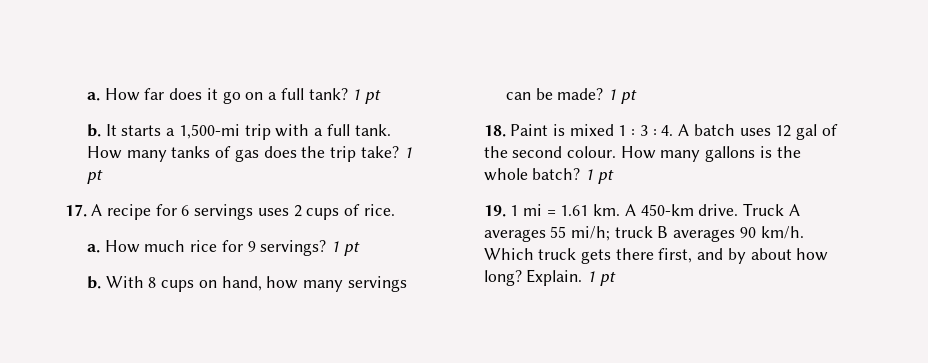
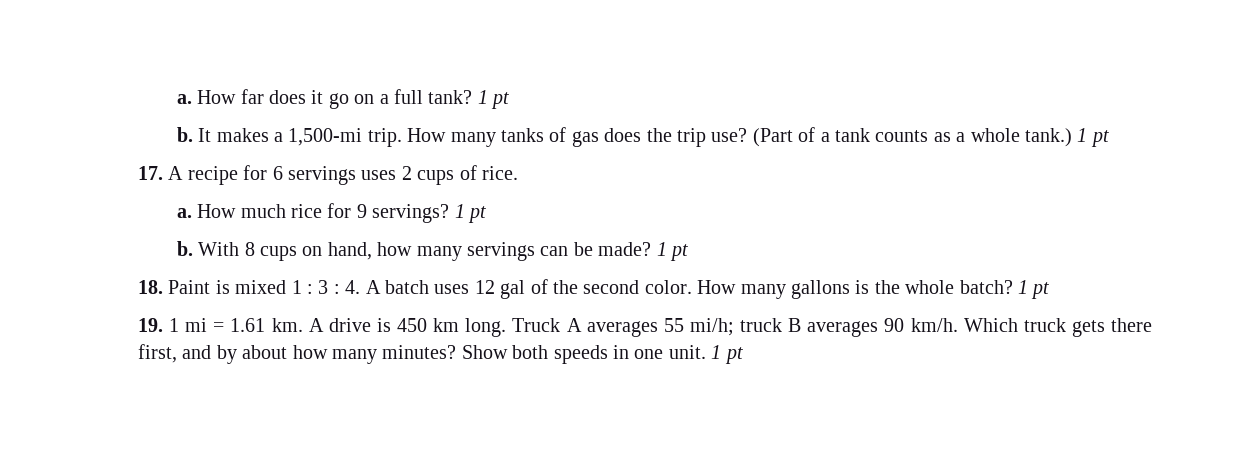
[121,125,162,136] starts -> [216,128,269,142] makes
[244,124,391,140] trip with a full tank. -> [367,128,402,147] trip.
[360,146,399,158] take? -> [711,127,1073,147] use? (Part of a tank counts as a whole tank.)
[566,146,616,158] colour. -> [644,280,692,294] color.
[640,204,739,216] 450-km drive. -> [328,318,507,337] drive is 450 km long.
[483,269,583,286] long? Explain. -> [331,345,706,364] many minutes? Show both speeds in one unit.

